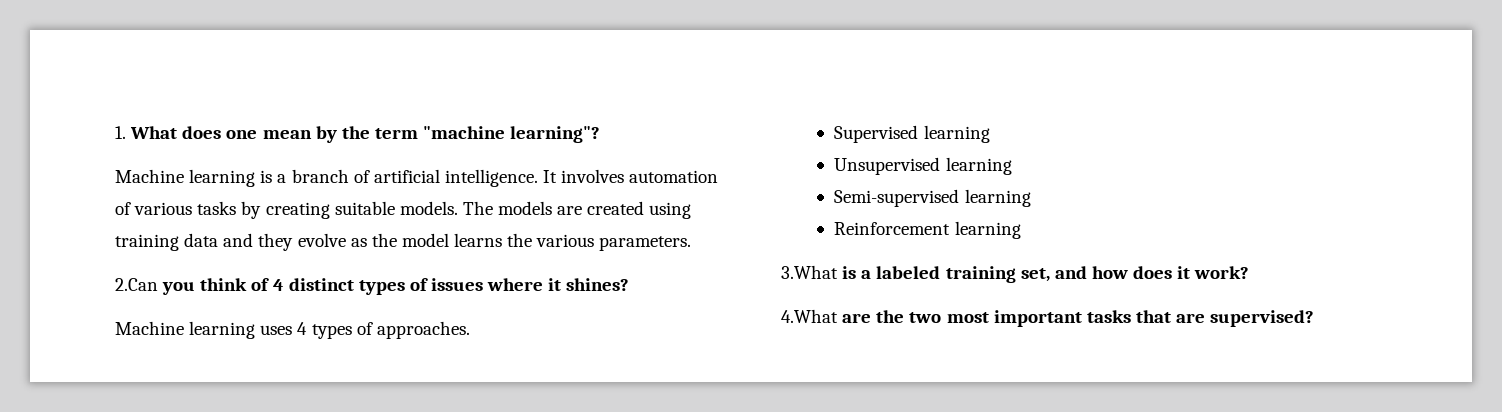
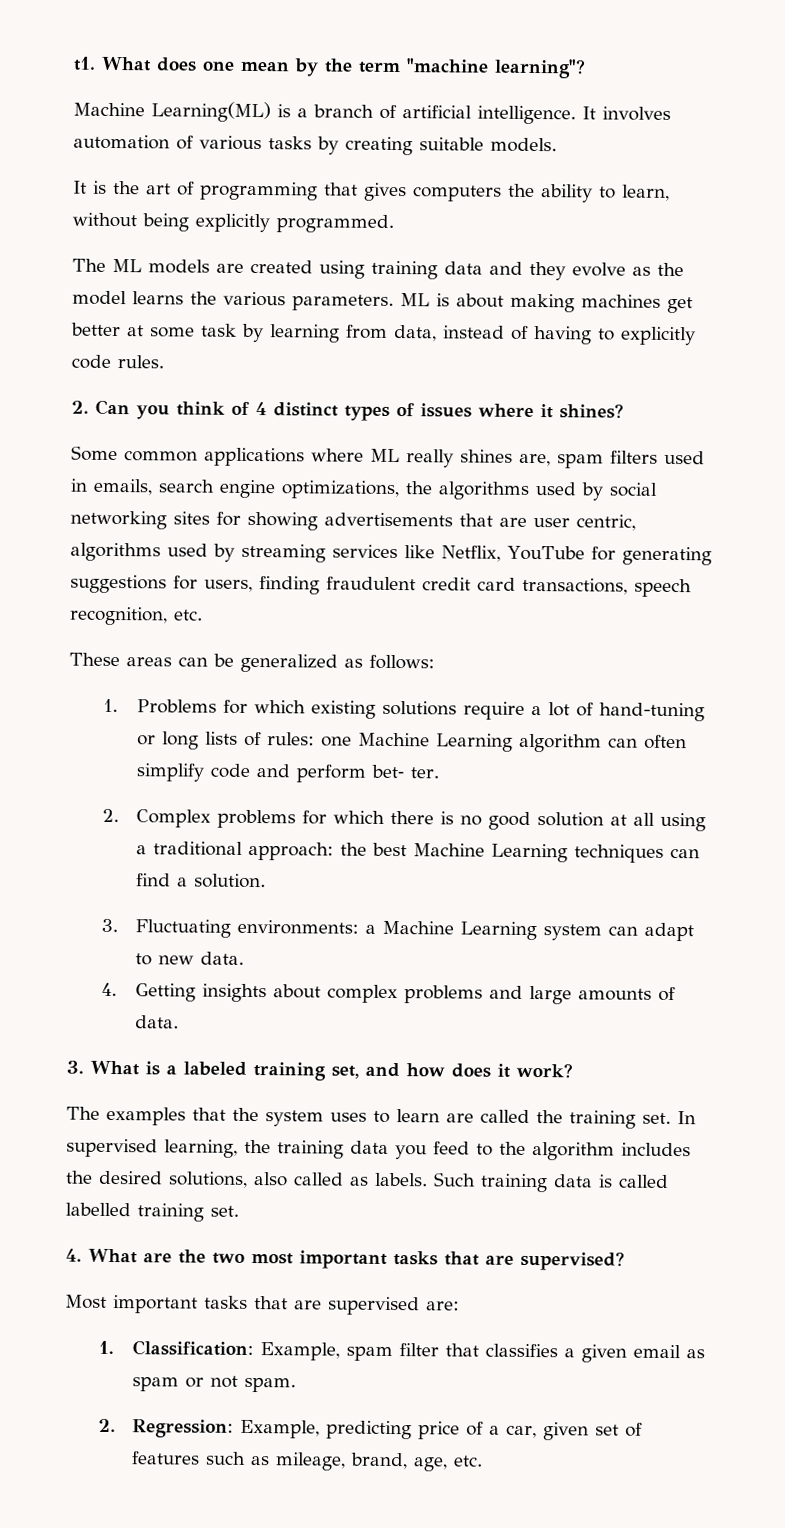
[115,126,126,139] 1. -> [73,56,96,71] t1.
[189,169,256,187] learning -> [151,101,271,123] Learning(ML)
[462,201,493,215] The -> [73,180,670,203] [72,212,394,233] [72,258,142,273] // It is the art of programming that gives computers the ability to learn, without being explicitly programmed. // The ML
[115,278,158,291] // 2.Can -> [400,293,693,314] [71,322,696,346] [71,354,164,369] [71,399,130,416] ML is about making machines get better at some task by learning from data, instead of having to explicitly code rules. // 2. Can
[115,321,470,339] [834,125,990,143] [834,157,1012,175] [834,189,1031,207] [834,221,1021,239] [781,265,838,279] Machine learning uses 4 types of approaches. // Supervised learning // Unsupervised learning // Semi-supervised learning // Reinforcement learning // 3.What -> [71,445,705,469] [70,478,658,501] [70,510,636,531] [70,542,712,566] [70,574,692,598] [69,606,203,626] [69,652,435,673] [103,698,706,722] [137,731,688,753] [136,763,440,783] [102,808,707,832] [136,841,701,863] [136,873,267,889] [101,918,695,942] [135,951,245,966] [101,982,677,1005] [135,1015,180,1029] [66,1060,140,1076] Some common applications where ML really shines are, spam filters used in emails, search engine optimizations, the algorithms used by social networking sites for showing advertisements that are user centric, algorithms used by streaming services like Netflix, YouTube for generating suggestions for users, finding fraudulent credit card transactions, speech recognition, etc. // These areas can be generalized as follows: // 1. Problems for which existing solutions require a lot of hand-tuning or long lists of rules: one Machine Learning algorithm can often simplify code and perform bet‐ ter. // 2. Complex problems for which there is no good solution at all using a traditional approach: the best Machine Learning techniques can find a solution. // 3. Fluctuating environments: a Machine Learning system can adapt to new data. // 4. Getting insights about complex problems and large amounts of data. // 3. What
[781,309,838,323] 4.What -> [66,1106,696,1129] [66,1138,691,1161] [65,1170,669,1193] [65,1202,239,1222] [65,1248,138,1264] The examples that the system uses to learn are called the training set. In supervised learning, the training data you feed to the algorithm includes the desired solutions, also called as labels. Such training data is called labelled training set. // 4. What
(1315, 318) none -> [65,1294,460,1316] [98,1340,706,1363] [132,1375,297,1393] [98,1418,644,1441] [131,1451,484,1472] // Most important tasks that are supervised are: // 1. Classification: Example, spam filter that classifies a given email as spam or not spam. // 2. Regression: Example, predicting price of a car, given set of features such as mileage, brand, age, etc.

